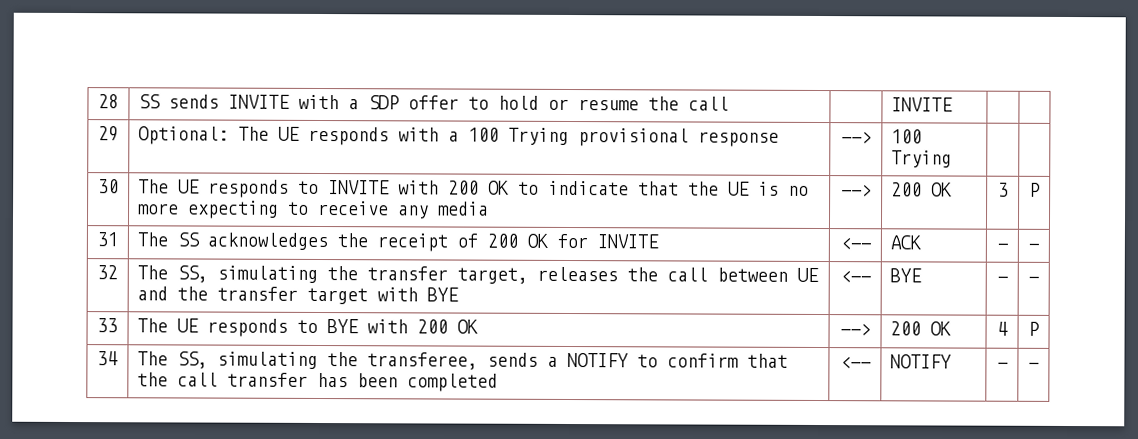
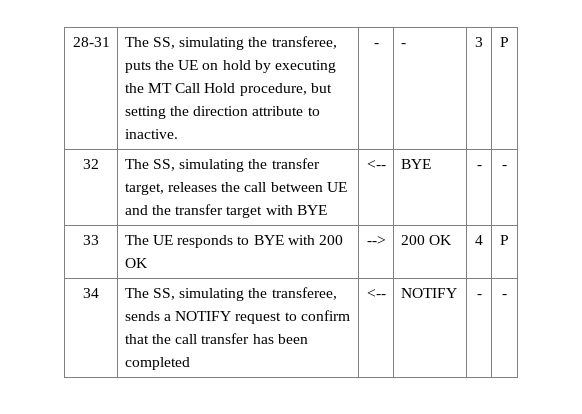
[98,94,119,109] [138,94,730,111] [891,97,954,112] [98,126,119,142] [138,126,780,147] [840,131,872,144] [891,129,923,144] [891,150,953,168] [98,179,119,194] [138,179,810,198] [138,200,490,219] [840,184,872,197] [891,182,953,197] [997,182,1009,197] [1029,182,1041,197] [97,232,118,247] [137,232,660,252] [839,237,871,250] [890,235,922,250] [996,243,1008,250] [1028,243,1039,250] 28 | SS sends INVITE with a SDP offer to hold or resume the call | | INVITE | | // 29 | Optional: The UE responds with a 100 Trying provisional response | --> | 100 Trying | | // 30 | The UE responds to INVITE with 200 OK to indicate that the UE is no more expecting to receive any media | --> | 200 OK | 3 | P // 31 | The SS acknowledges the receipt of 200 OK for INVITE | <-- | ACK | - | - -> [72,37,110,47] [124,36,337,50] [124,60,336,73] [124,83,332,96] [124,106,320,119] [124,129,178,139] [373,43,379,47] [400,43,406,47] [475,37,483,47] [500,37,509,47] 28-31 | The SS, simulating the transferee, puts the UE on hold by executing the MT Call Hold procedure, but setting the direction attribute to inactive. | - | - | 3 | P
(630, 360) none -> [235,312,282,324] request

